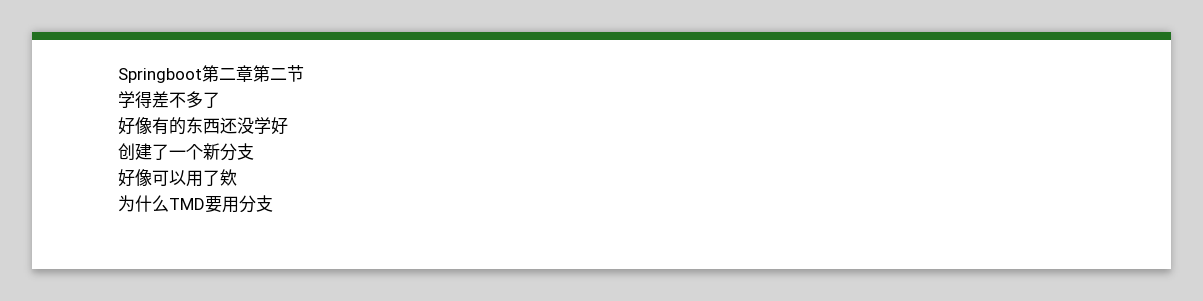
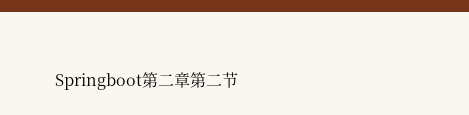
[118,91,220,108] [118,117,288,135] [118,143,254,161] [118,169,237,187] [118,195,273,213] // 学得差不多了 // 好像有的东西还没学好 // 创建了一个新分支 // 好像可以用了欸 // 为什么TMD要用分支 -> (238, 80) none

